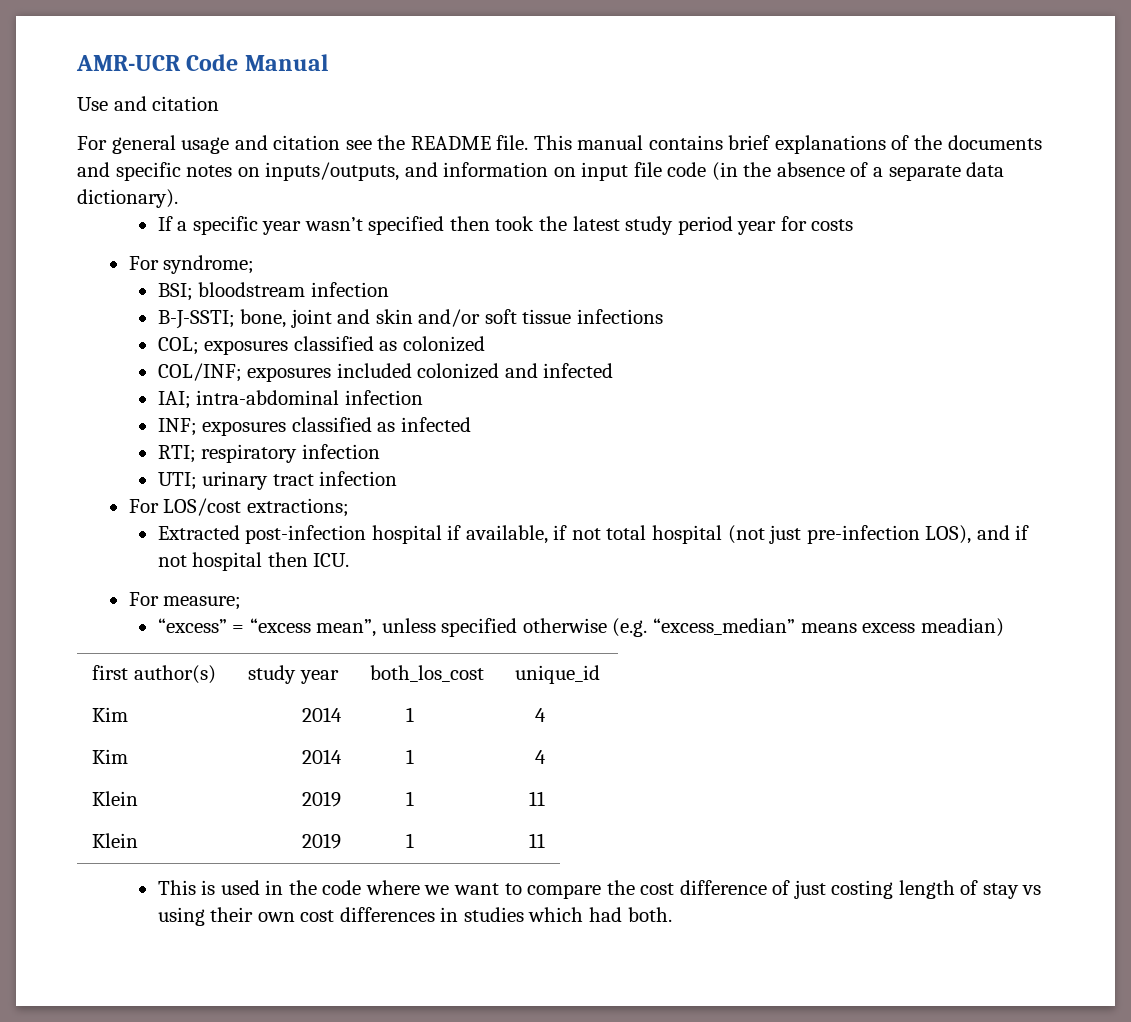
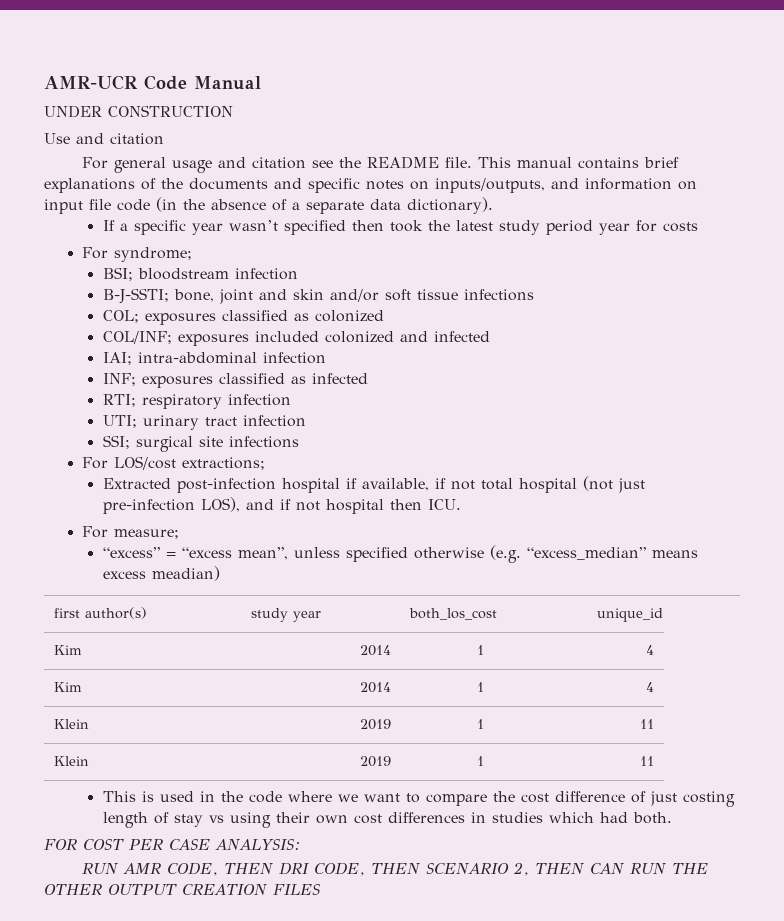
(328, 62) none -> [44,105,233,118] // UNDER CONSTRUCTION
(398, 478) none -> [102,435,299,452] // SSI; surgical site infections
(672, 914) none -> [44,839,301,851] [81,862,708,876] [44,884,320,896] // FOR COST PER CASE ANALYSIS: // RUN AMR CODE, THEN DRI CODE, THEN SCENARIO 2, THEN CAN RUN THE OTHER OUTPUT CREATION FILES

